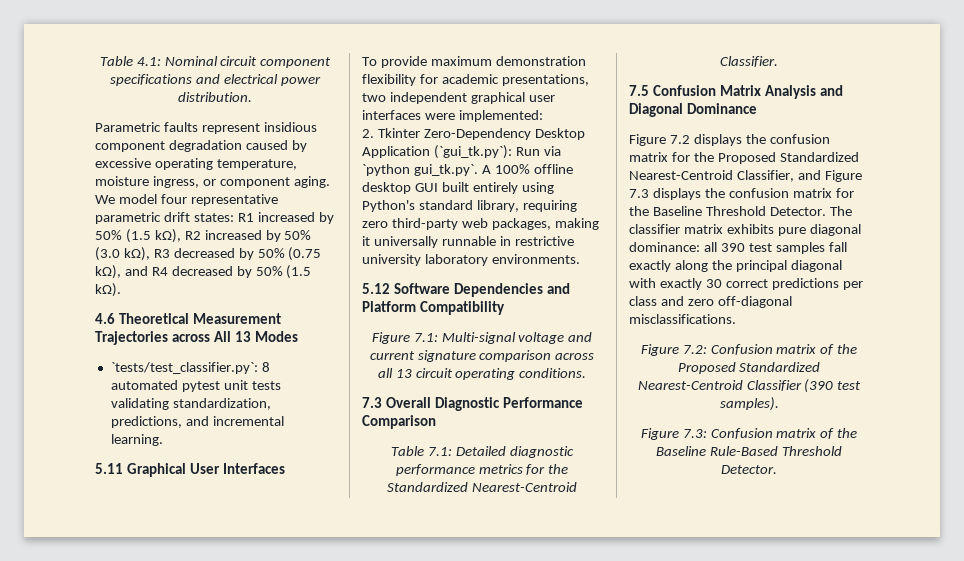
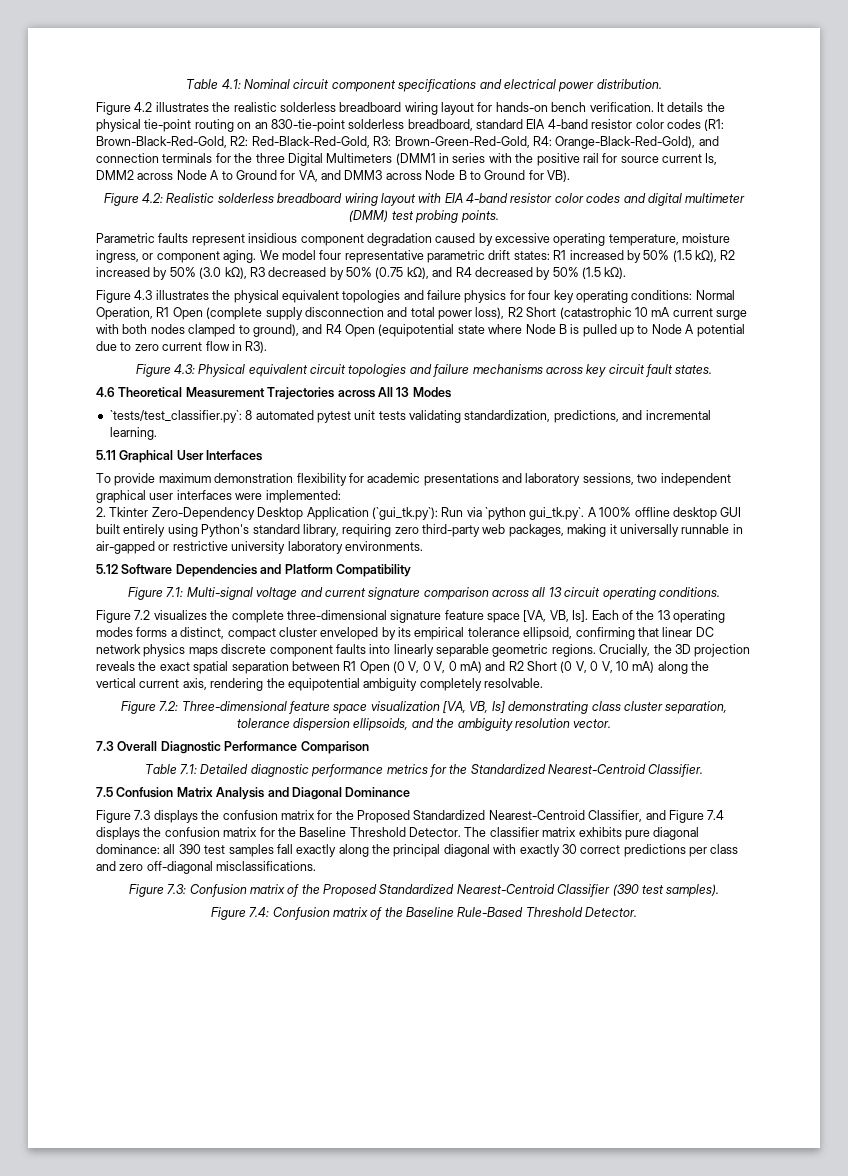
(252, 97) none -> [96,102,725,115] [96,119,725,132] [96,136,719,149] [96,153,718,166] [96,170,570,182] [103,193,746,206] [349,210,499,223] // Figure 4.2 illustrates the realistic solderless breadboard wiring layout for hands-on bench verification. It details the physical tie-point routing on an 830-tie-point solderless breadboard, standard EIA 4-band resistor color codes (R1: Brown-Black-Red-Gold, R2: Red-Black-Red-Gold, R3: Brown-Green-Red-Gold, R4: Orange-Black-Red-Gold), and connection terminals for the three Digital Multimeters (DMM1 in series with the positive rail for source current Is, DMM2 across Node A to Ground for VA, and DMM3 across Node B to Ground for VB). // Figure 4.2: Realistic solderless breadboard wiring layout with EIA 4-band resistor color codes and digital multimeter (DMM) test probing points.
(121, 290) none -> [96,290,735,303] [96,307,747,320] [96,324,745,337] [96,341,268,353] [135,364,713,377] // Figure 4.3 illustrates the physical equivalent topologies and failure physics for four key operating conditions: Normal Operation, R1 Open (complete supply disconnection and total power loss), R2 Short (catastrophic 10 mA current surge with both nodes clamped to ground), and R4 Open (equipotential state where Node B is pulled up to Node A potential due to zero current flow in R3). // Figure 4.3: Physical equivalent circuit topologies and failure mechanisms across key circuit fault states.
[501,74,589,86] presentations, -> [423,473,634,486] presentations and laboratory sessions,
(511, 241) none -> [96,541,170,554] air-gapped or
(587, 373) none -> [96,610,725,623] [96,627,714,640] [96,644,751,657] [96,661,709,674] [96,678,543,691] [120,701,728,714] [236,718,612,731] // Figure 7.2 visualizes the complete three-dimensional signature feature space [VA, VB, Is]. Each of the 13 operating modes forms a distinct, compact cluster enveloped by its empirical tolerance ellipsoid, confirming that linear DC network physics maps discrete component faults into linearly separable geometric regions. Crucially, the 3D projection reveals the exact spatial separation between R1 Open (0 V, 0 V, 0 mA) and R2 Short (0 V, 0 V, 10 mA) along the vertical current axis, rendering the equipotential ambiguity completely resolvable. // Figure 7.2: Three-dimensional feature space visualization [VA, VB, Is] demonstrating class cluster separation, tolerance dispersion ellipsoids, and the ambiguity resolution vector.
[669,135,690,144] 7.2 -> [134,810,151,820] 7.3
[629,189,649,198] 7.3 -> [707,810,725,820] 7.4
[682,345,707,354] 7.2: -> [167,884,187,894] 7.3:
[682,429,707,438] 7.3: -> [249,907,270,917] 7.4:

